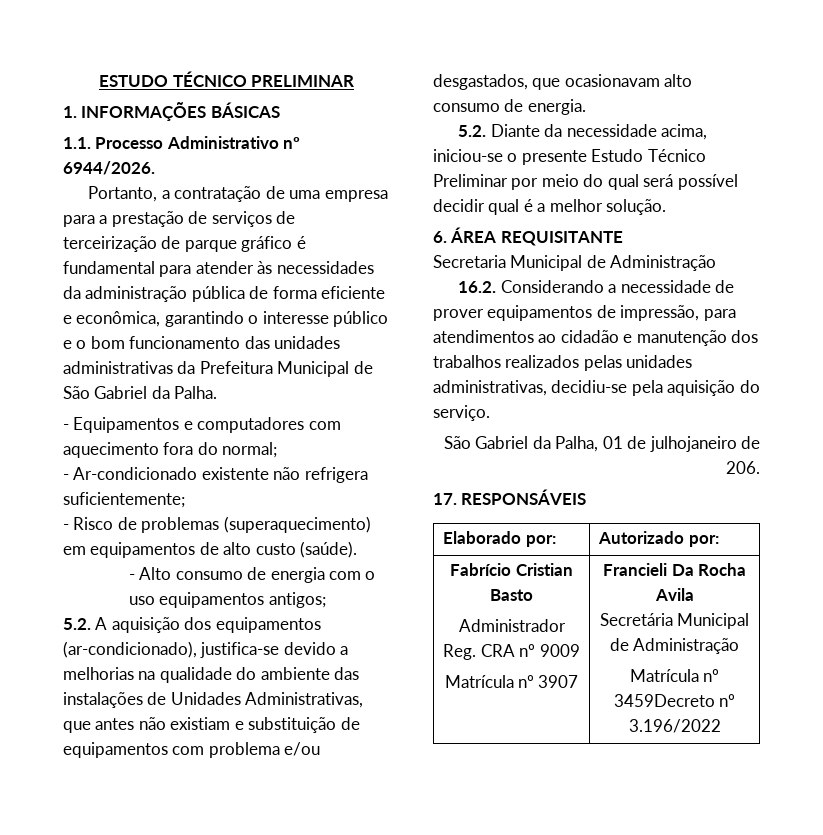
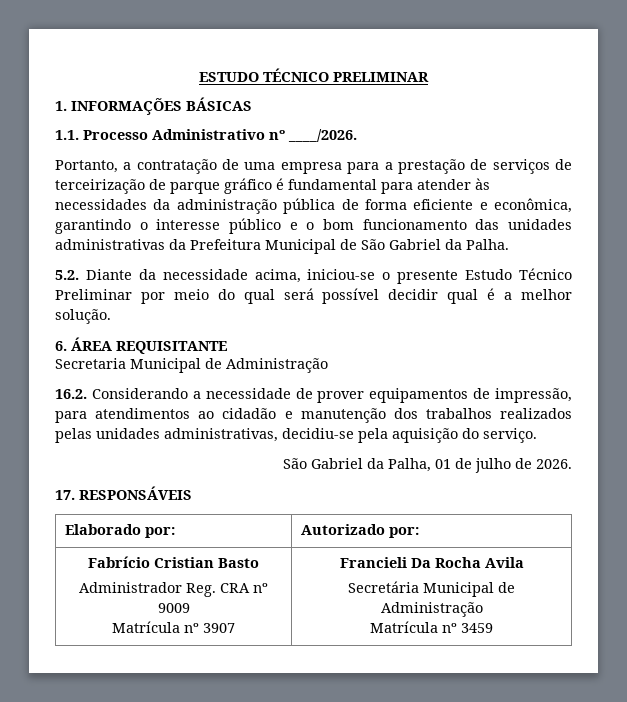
[63,161,155,175] 6944/2026. -> [288,129,357,142] ____/2026.
[63,417,341,433] [63,442,278,458] [63,467,368,483] [63,492,185,508] [63,516,371,533] [63,541,358,558] [128,567,376,583] [128,592,326,608] [63,617,321,633] [63,641,349,658] [63,667,360,683] [63,692,364,708] [63,717,360,733] [63,742,321,758] [433,74,693,90] [433,99,586,115] // - Equipamentos e computadores com aquecimento fora do normal; // - Ar-condicionado existente não refrigera suficientemente; // - Risco de problemas (superaquecimento) em equipamentos de alto custo (saúde). // - Alto consumo de energia com o uso equipamentos antigos; // 5.2. A aquisição dos equipamentos (ar-condicionado), justifica-se devido a melhorias na qualidade do ambiente das instalações de Unidades Administrativas, que antes não existiam e substituição de equipamentos com problema e/ou desgastados, que ocasionavam alto consumo de energia. -> (509, 244) none
[649,436,760,452] [726,461,760,474] julhojaneiro de 206. -> [475,458,572,473] julho de 2026.
[613,694,736,707] [628,719,721,733] 3459Decreto nº 3.196/2022 -> [461,623,493,633] 3459

